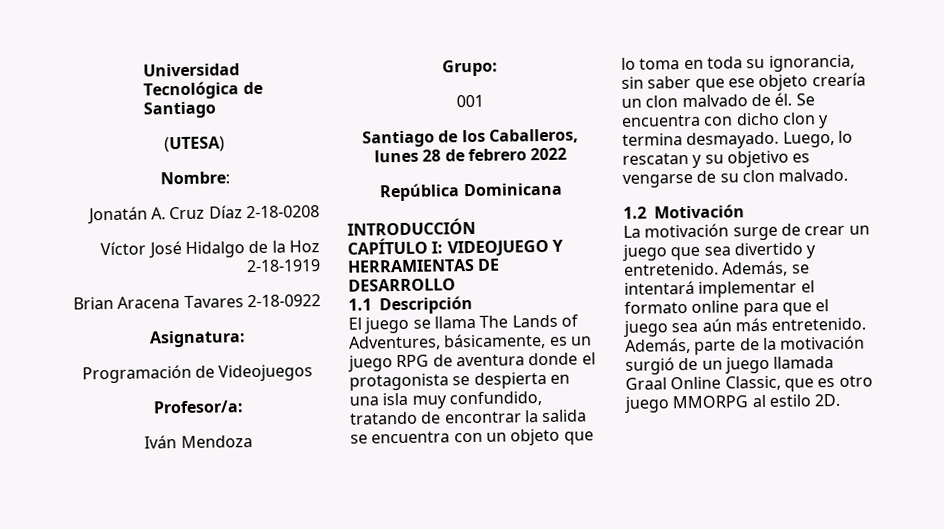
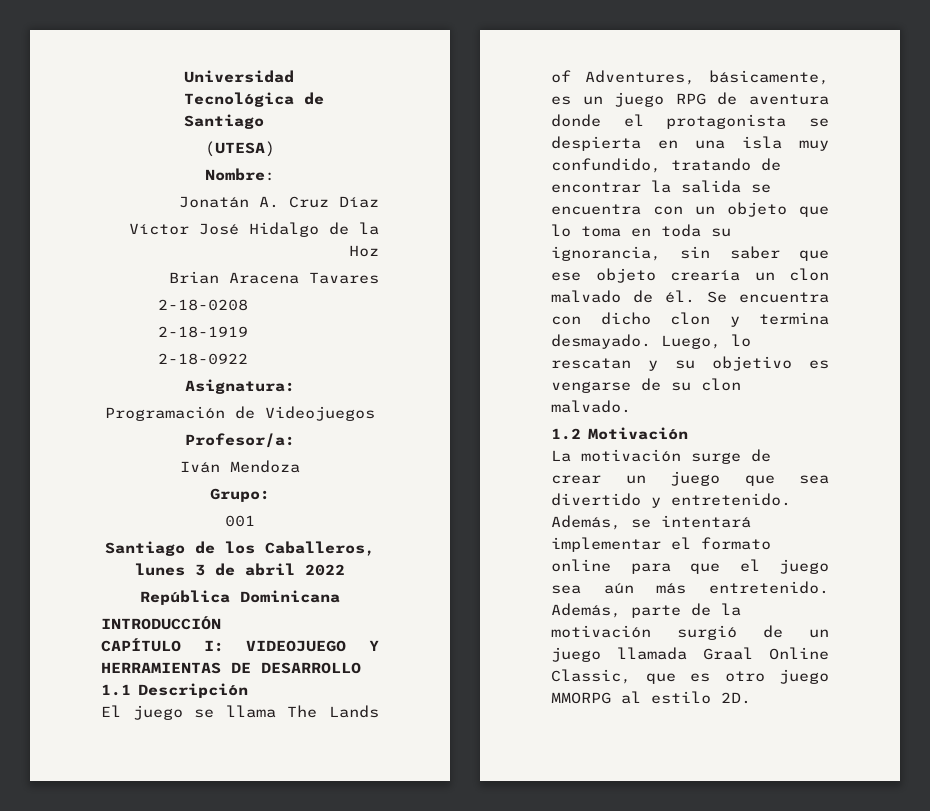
[245,205,320,219] 2-18-0208 -> (379, 202) none
[246,259,321,273] 2-18-1919 -> (379, 251) none
(244, 301) none -> [158,299,249,311] [158,326,249,338] // 2-18-0208 // 2-18-1919 //
[422,148,527,162] 28 de febrero -> [195,563,295,576] 3 de abril

